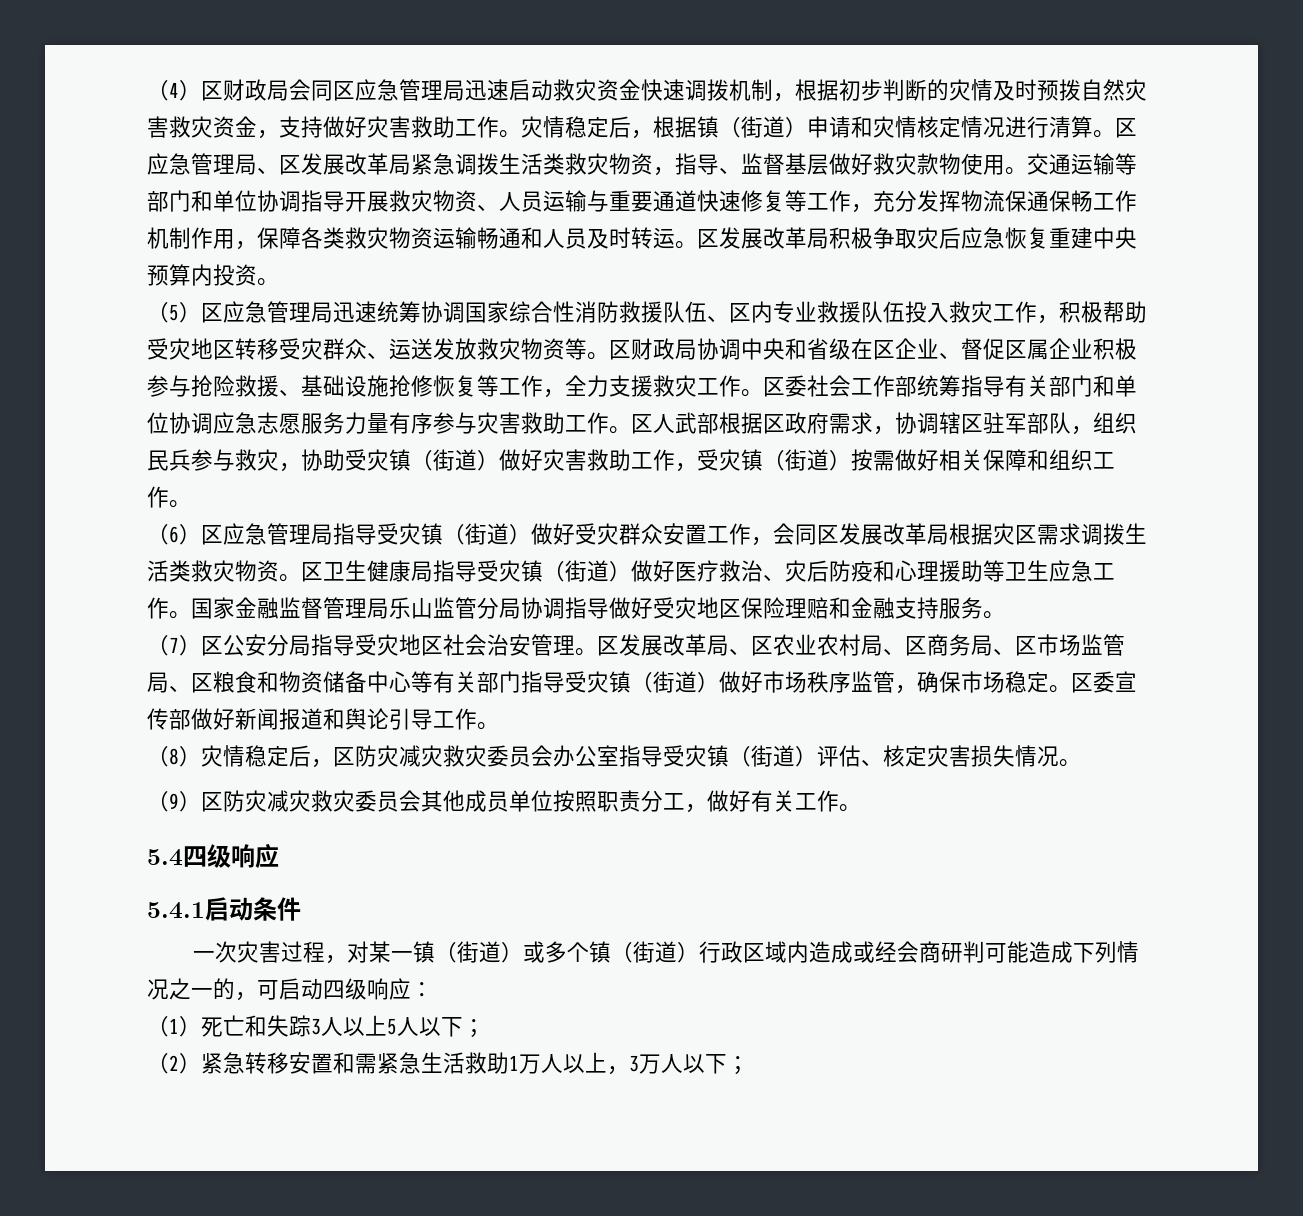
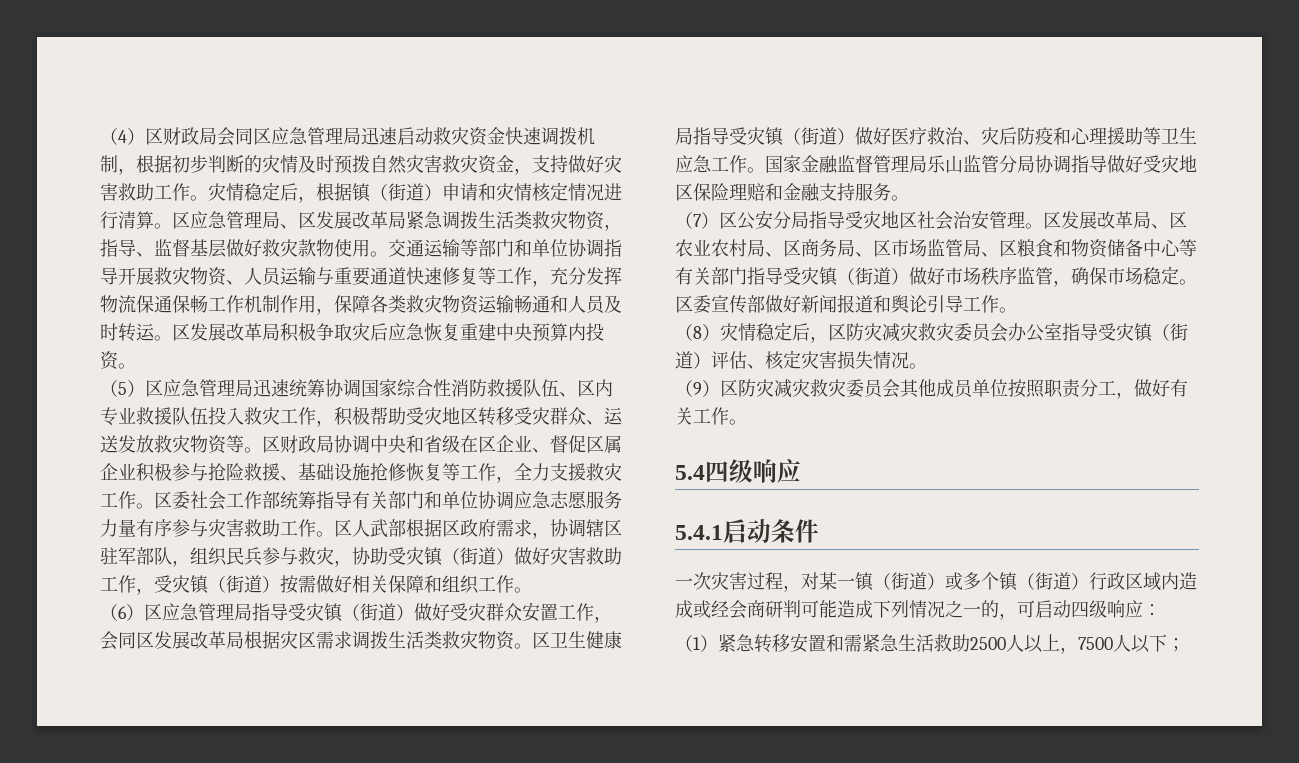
[201,1015,485,1038] [147,1053,201,1074] 死亡和失踪3人以上5人以下； // （2） -> (718, 643) none
[509,1054,541,1074] 1万 -> [970,637,1006,650] 2500
[629,1054,661,1074] 3万 -> [1078,637,1113,650] 7500

